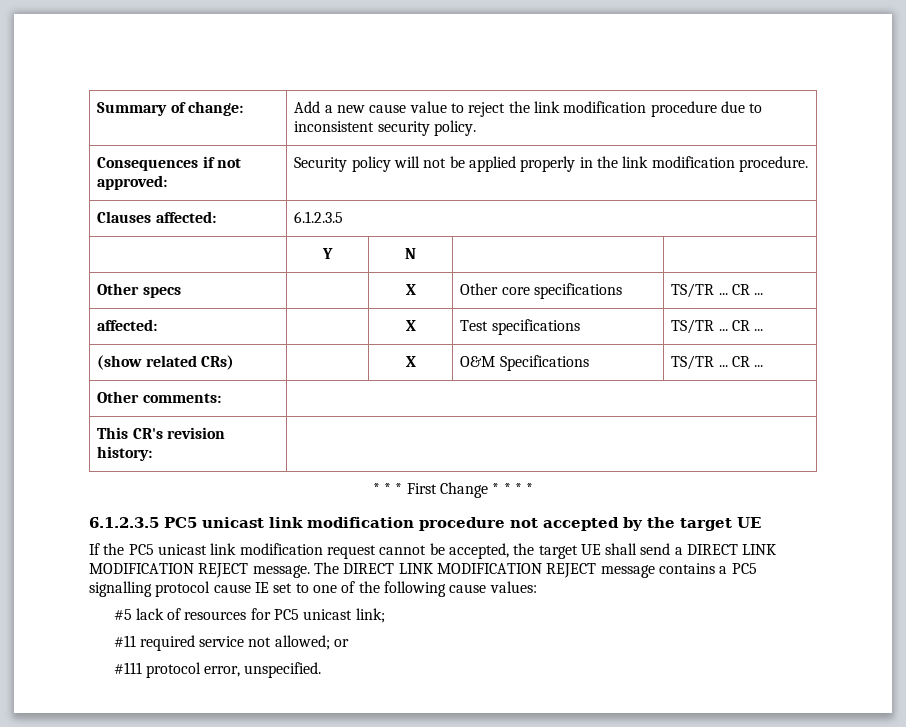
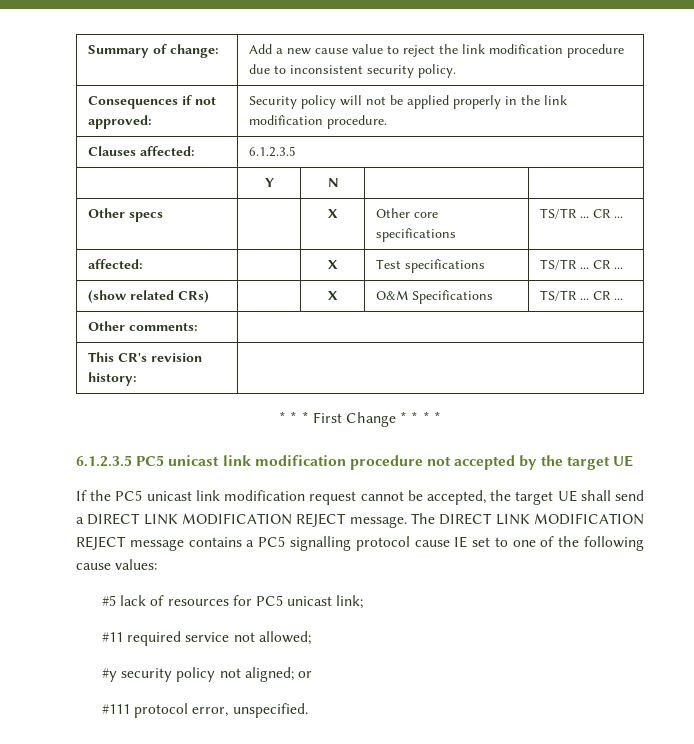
(330, 642) none -> [102,667,294,682] // #y security policy not aligned;

